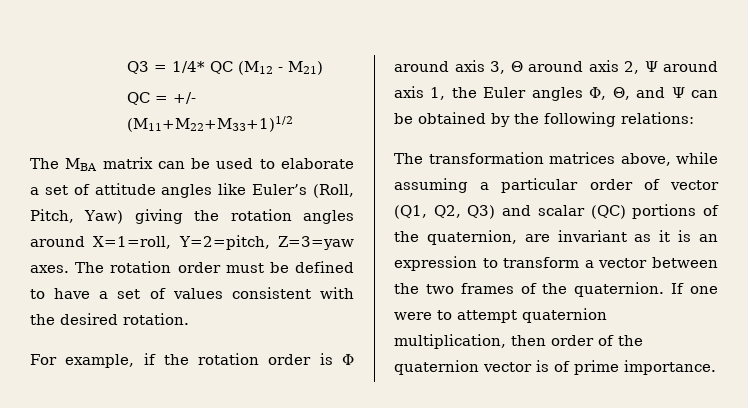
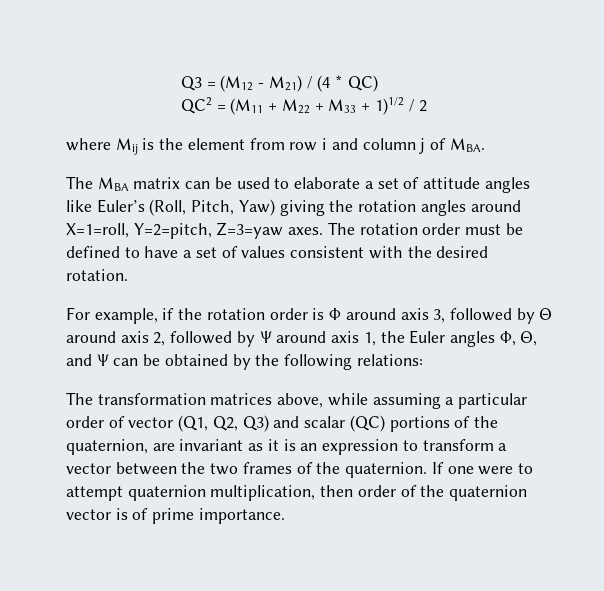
[172,61,234,74] 1/4* QC -> (216, 85) none
[127,92,197,105] [127,116,294,132] // QC = +/- (M11+M22+M33+1)1/2 -> [306,75,378,92] [181,97,428,115] [66,138,485,155] / (4 * QC) // QC2 = (M11 + M22 + M33 + 1)1/2 / 2 // where Mij is the element from row i and column j of MBA.
(505, 67) none -> [449,308,535,324] followed by
(639, 67) none -> [170,331,255,347] followed by

